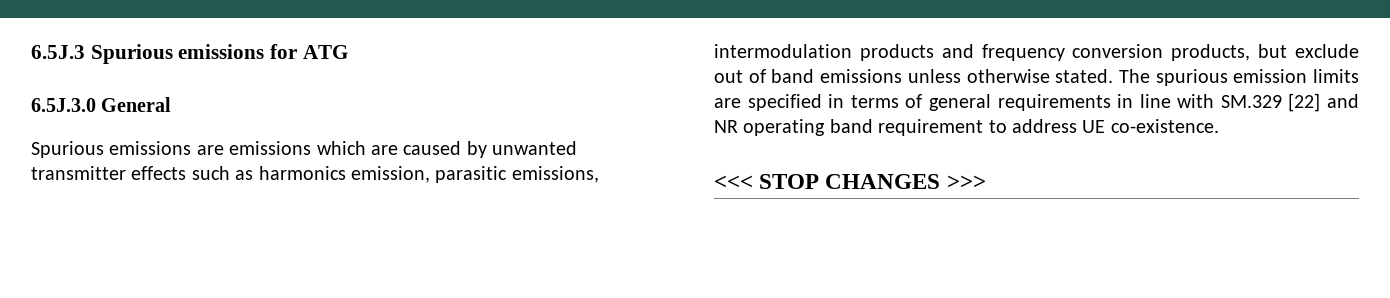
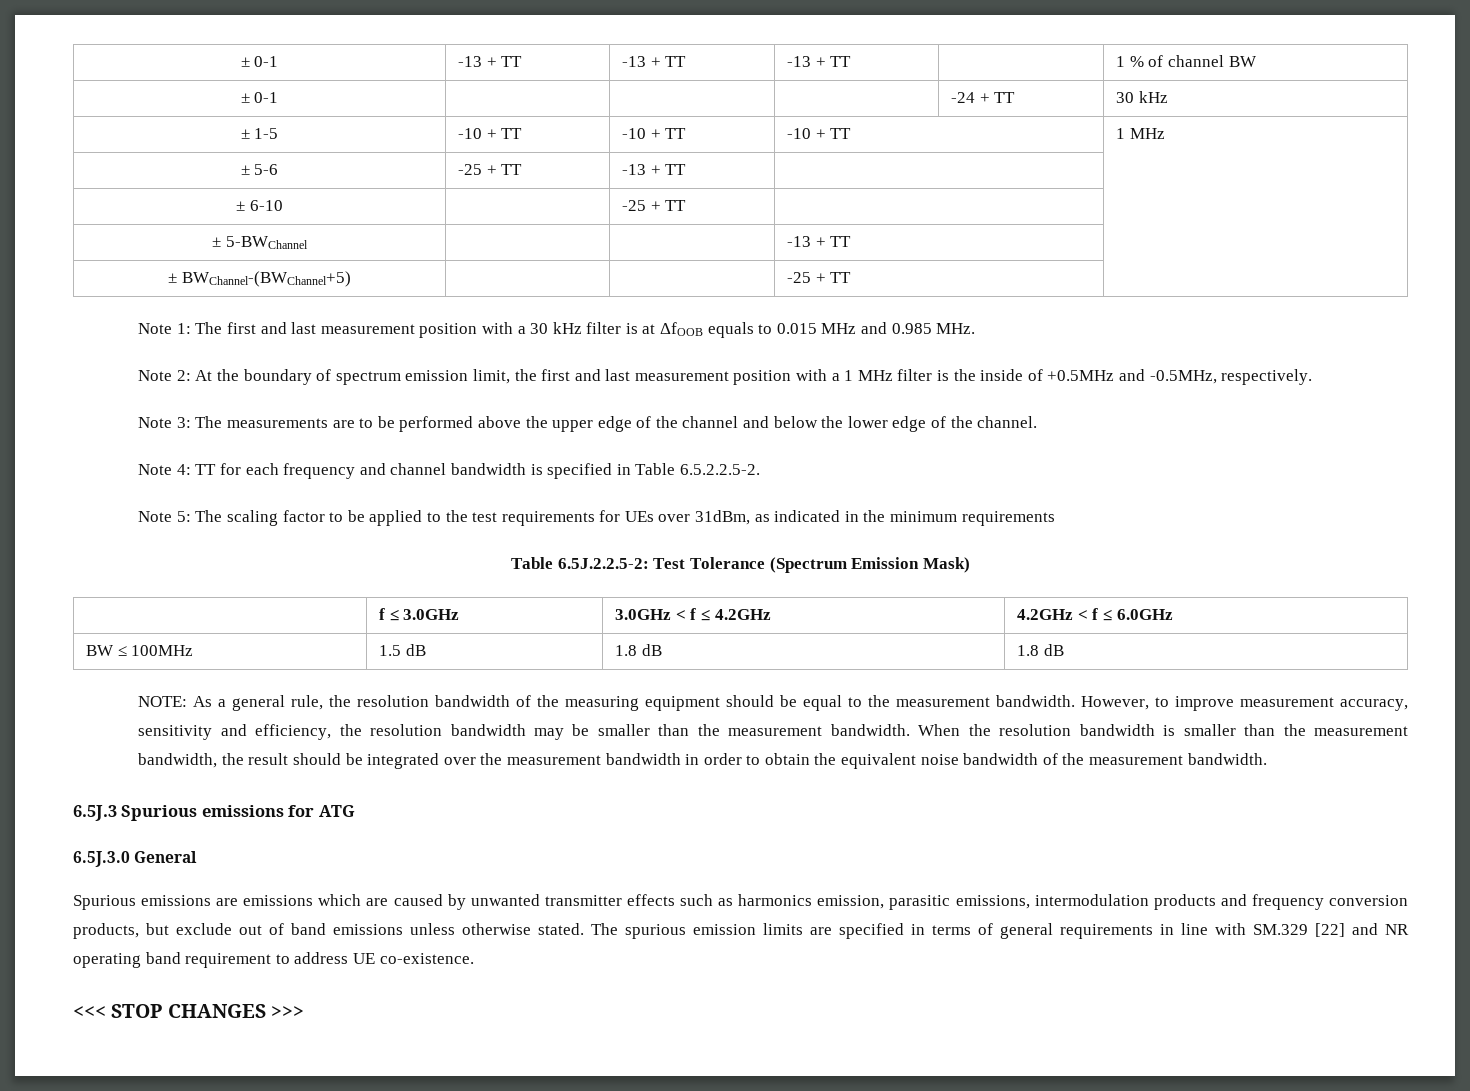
(31, 52) none -> [240,56,279,67] [458,56,523,67] [622,56,687,67] [787,56,852,67] [1116,55,1257,67] [240,92,279,103] [951,92,1016,103] [1116,91,1168,103] [240,128,279,139] [458,128,523,139] [622,128,687,139] [787,128,852,139] [1116,128,1165,139] [240,164,279,175] [458,164,523,175] [622,164,687,175] [236,200,283,211] [622,200,687,211] [212,236,308,249] [787,236,852,247] [168,271,351,287] [787,272,852,283] [138,322,976,338] [138,369,1313,385] [138,416,1038,432] [138,463,760,479] [138,510,1055,526] [511,557,970,573] [379,608,460,621] [615,608,771,621] [1017,608,1173,621] [86,645,194,656] [379,644,426,656] [615,644,662,656] [1017,644,1064,656] [138,695,1408,711] [138,724,1409,740] [138,753,1267,769] ± 0-1 | -13 + TT | -13 + TT | -13 + TT | | 1 % of channel BW // ± 0-1 | | | | -24 + TT | 30 kHz // ± 1-5 | -10 + TT | -10 + TT | -10 + TT | 1 MHz // ± 5-6 | -25 + TT | -13 + TT | | // ± 6-10 | | -25 + TT | | // ± 5-BWChannel | | | -13 + TT | // ± BWChannel-(BWChannel+5) | | | -25 + TT | // Note 1: The first and last measurement position with a 30 kHz filter is at ΔfOOB equals to 0.015 MHz and 0.985 MHz. // Note 2: At the boundary of spectrum emission limit, the first and last measurement position with a 1 MHz filter is the inside of +0.5MHz and -0.5MHz, respectively. // Note 3: The measurements are to be performed above the upper edge of the channel and below the lower edge of the channel. // Note 4: TT for each frequency and channel bandwidth is specified in Table 6.5.2.2.5-2. // Note 5: The scaling factor to be applied to the test requirements for UEs over 31dBm, as indicated in the minimum requirements // Table 6.5J.2.2.5-2: Test Tolerance (Spectrum Emission Mask) // | f ≤ 3.0GHz | 3.0GHz < f ≤ 4.2GHz | 4.2GHz < f ≤ 6.0GHz // BW ≤ 100MHz | 1.5 dB | 1.8 dB | 1.8 dB // NOTE: As a general rule, the resolution bandwidth of the measuring equipment should be equal to the measurement bandwidth. However, to improve measurement accuracy, sensitivity and efficiency, the resolution bandwidth may be smaller than the measurement bandwidth. When the resolution bandwidth is smaller than the measurement bandwidth, the result should be integrated over the measurement bandwidth in order to obtain the equivalent noise bandwidth of the measurement bandwidth. //

